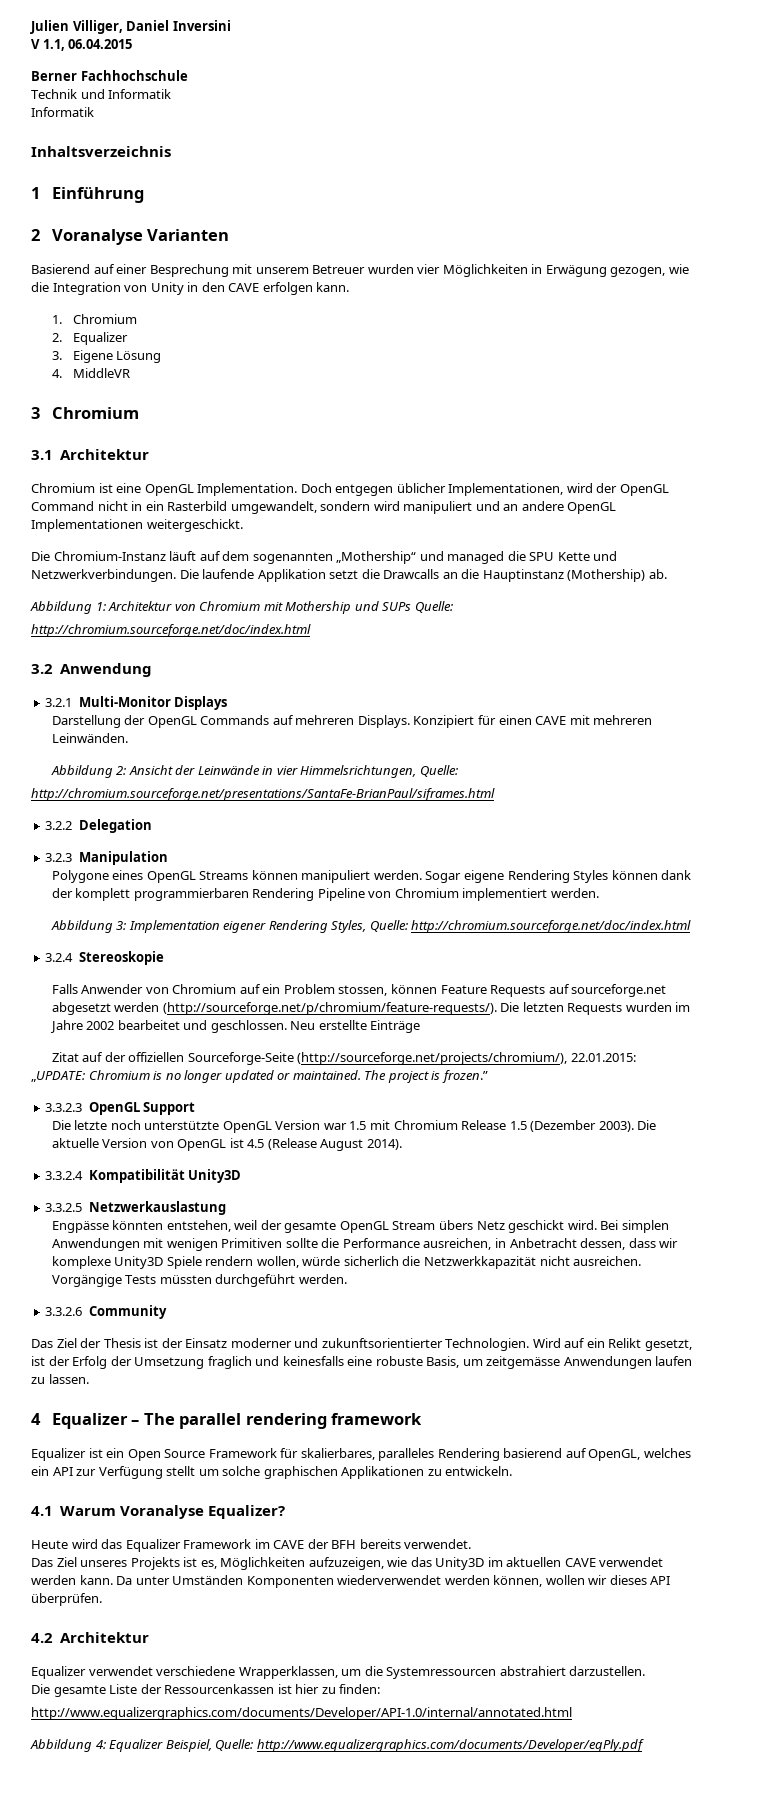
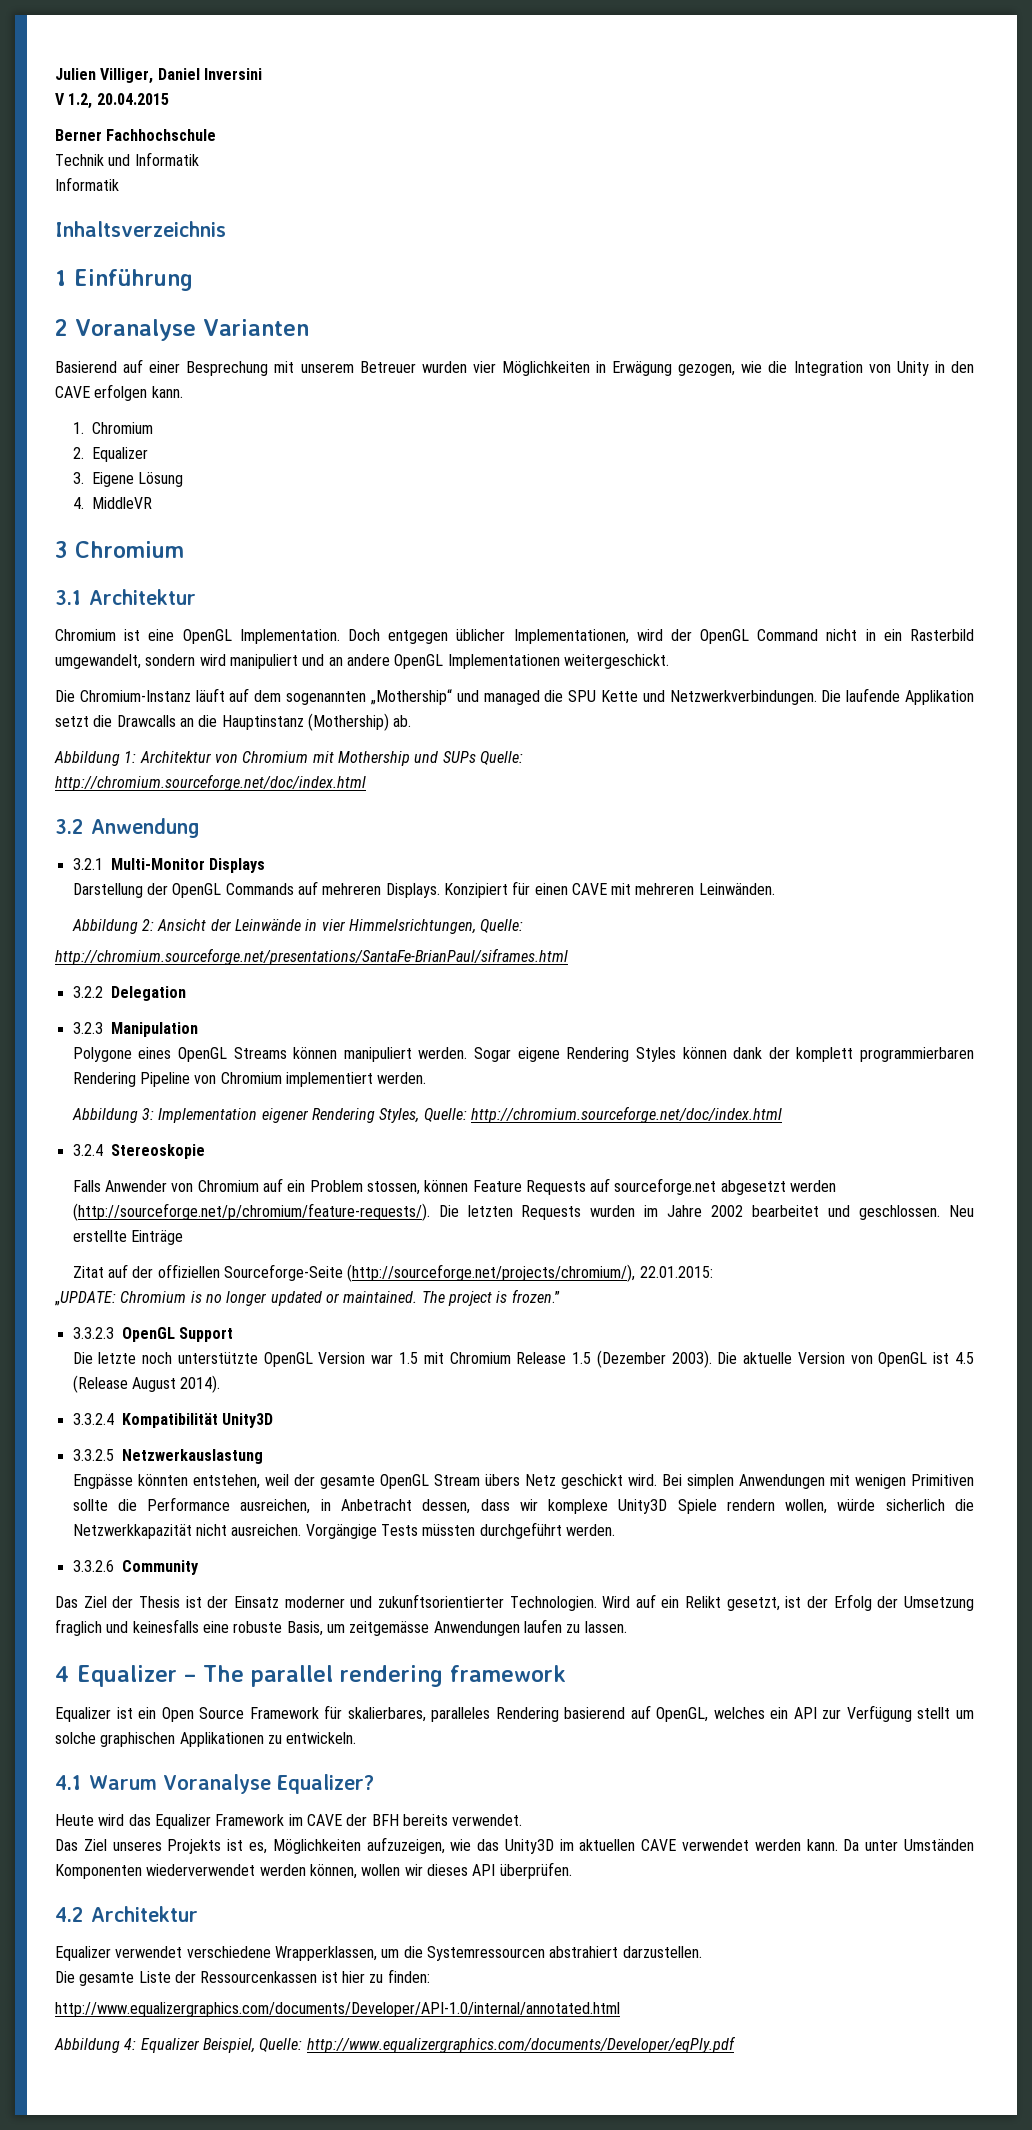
[42,39,133,51] 1.1, 06.04.2015 -> [68,93,169,109] 1.2, 20.04.2015

